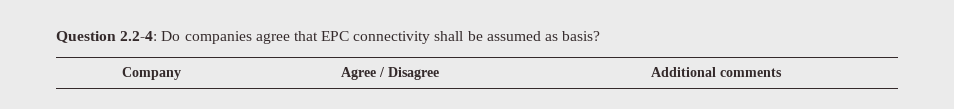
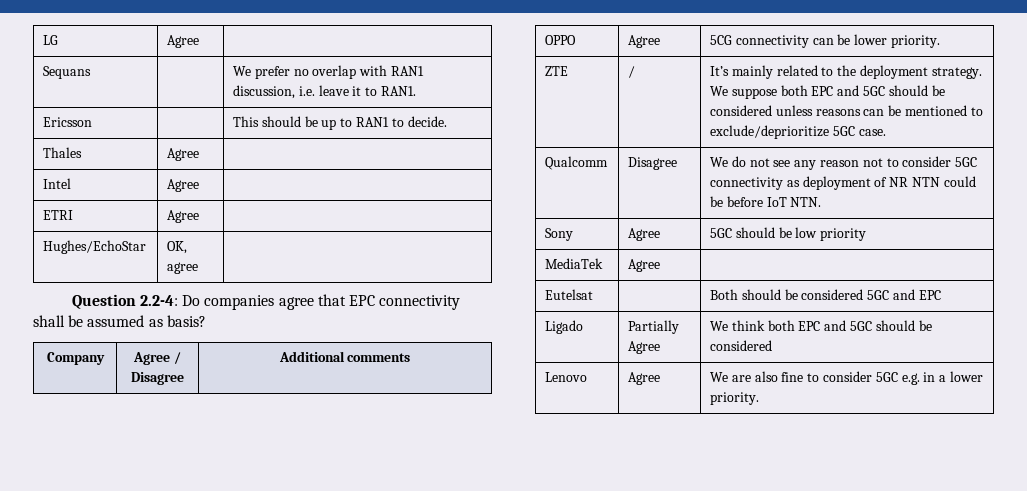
(56, 37) none -> [43,35,59,45] [167,35,200,48] [43,66,92,79] [233,65,424,79] [233,85,416,99] [43,117,93,127] [233,116,447,130] [43,147,83,158] [167,148,200,161] [43,178,72,189] [167,179,200,192] [43,210,74,220] [167,210,200,223] [43,240,147,254] [167,241,188,254] [167,262,199,274] LG | Agree | // Sequans | | We prefer no overlap with RAN1 discussion, i.e. leave it to RAN1. // Ericsson | | This should be up to RAN1 to decide. // Thales | Agree | // Intel | Agree | // ETRI | Agree | // Hughes/EchoStar | OK, agree | //
(782, 72) none -> [545,35,577,45] [628,35,661,48] [710,34,940,48] [545,66,569,76] [628,66,636,78] [710,65,982,79] [710,85,945,99] [710,105,983,116] [710,125,886,139] [545,156,609,170] [628,157,678,170] [710,156,978,170] [710,176,976,190] [710,196,822,207] [545,228,574,241] [628,228,661,241] [710,227,867,241] [545,258,604,269] [628,259,661,272] [545,289,594,300] [710,289,941,300] [545,320,584,334] [628,320,680,334] [628,341,661,354] [710,320,932,331] [710,340,773,351] [545,372,588,382] [628,372,661,385] [710,371,983,385] [710,392,760,405] // OPPO | Agree | 5CG connectivity can be lower priority. // ZTE | / | It’s mainly related to the deployment strategy. We suppose both EPC and 5GC should be considered unless reasons can be mentioned to exclude/deprioritize 5GC case. // Qualcomm | Disagree | We do not see any reason not to consider 5GC connectivity as deployment of NR NTN could be before IoT NTN. // Sony | Agree | 5GC should be low priority // MediaTek | Agree | // Eutelsat | | Both should be considered 5GC and EPC // Ligado | Partially Agree | We think both EPC and 5GC should be considered // Lenovo | Agree | We are also fine to consider 5GC e.g. in a lower priority.

